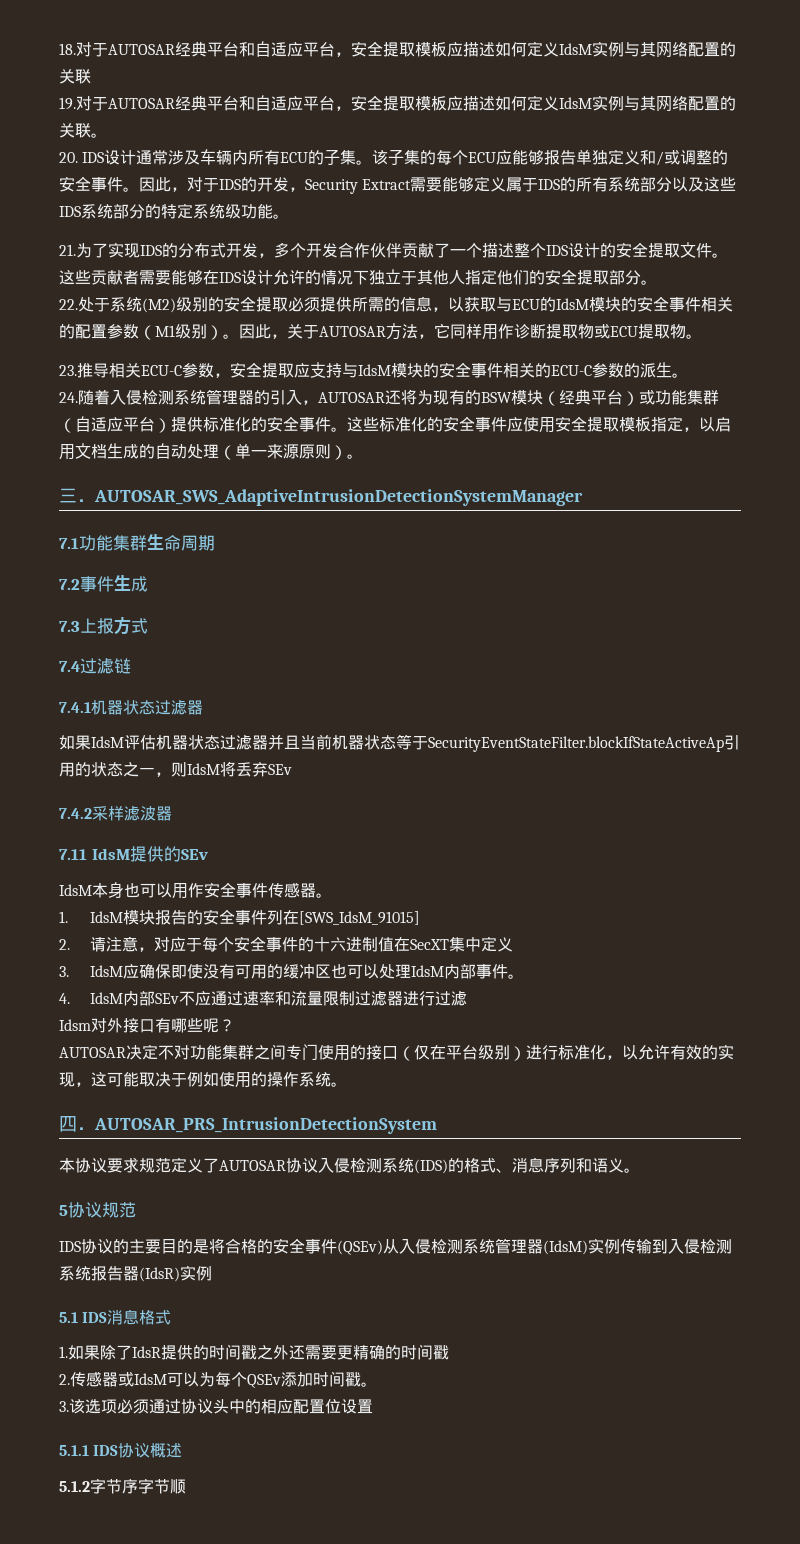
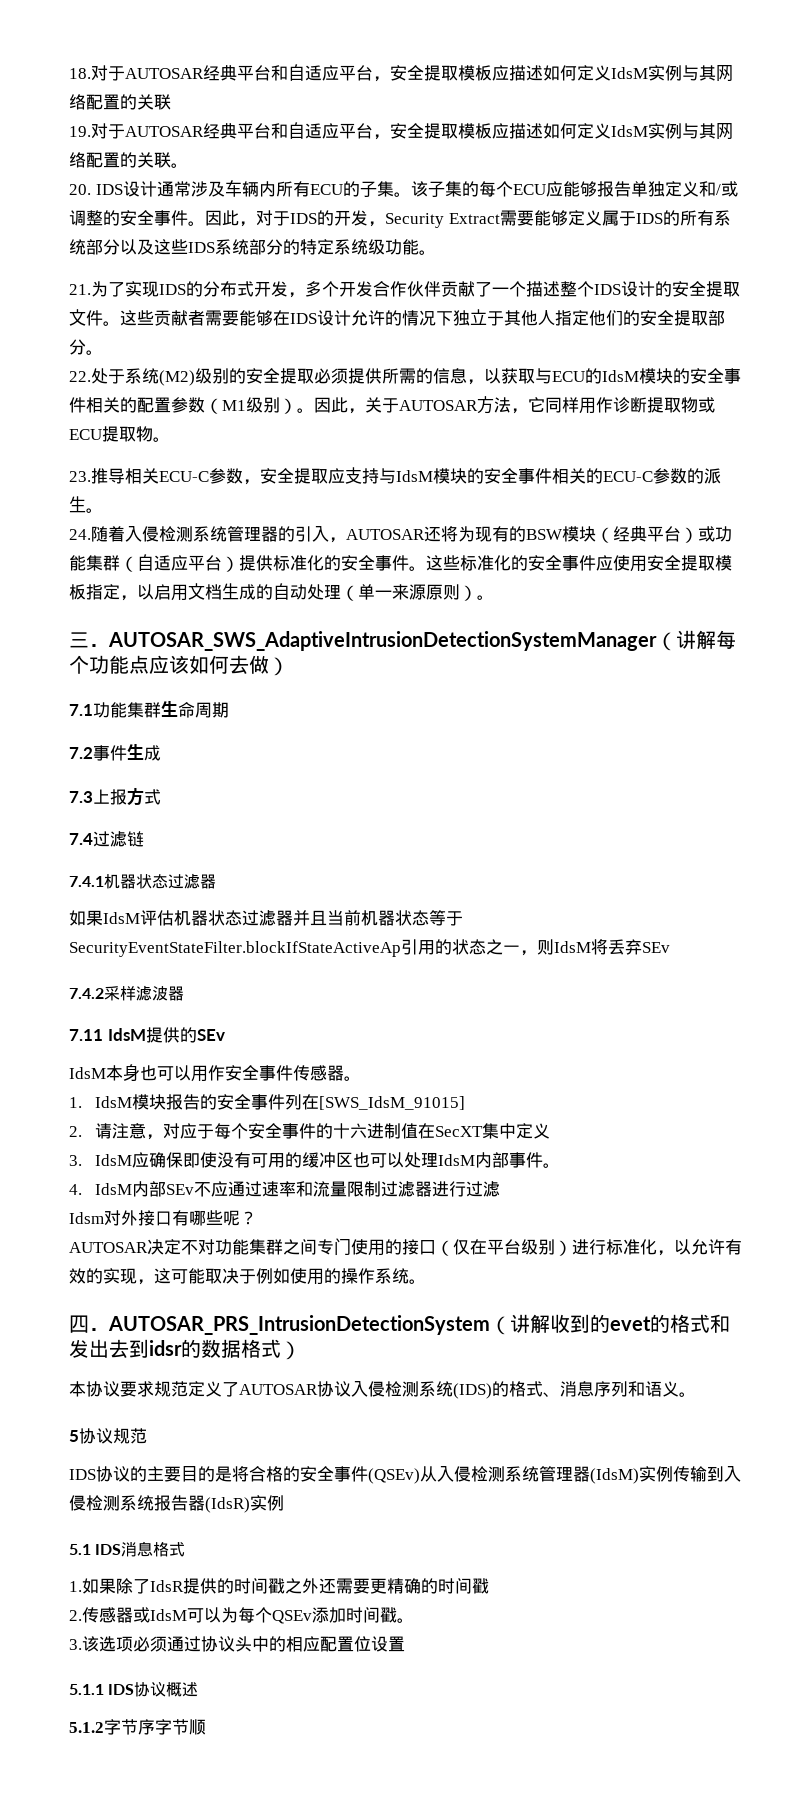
(583, 497) none -> [656,630,736,651] [69,655,289,676] （讲解每个功能点应该如何去做）
(437, 1125) none -> [490,1314,730,1335] [69,1339,301,1360] （讲解收到的evet的格式和发出去到idsr的数据格式）

